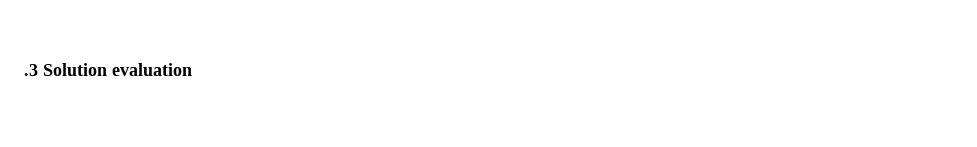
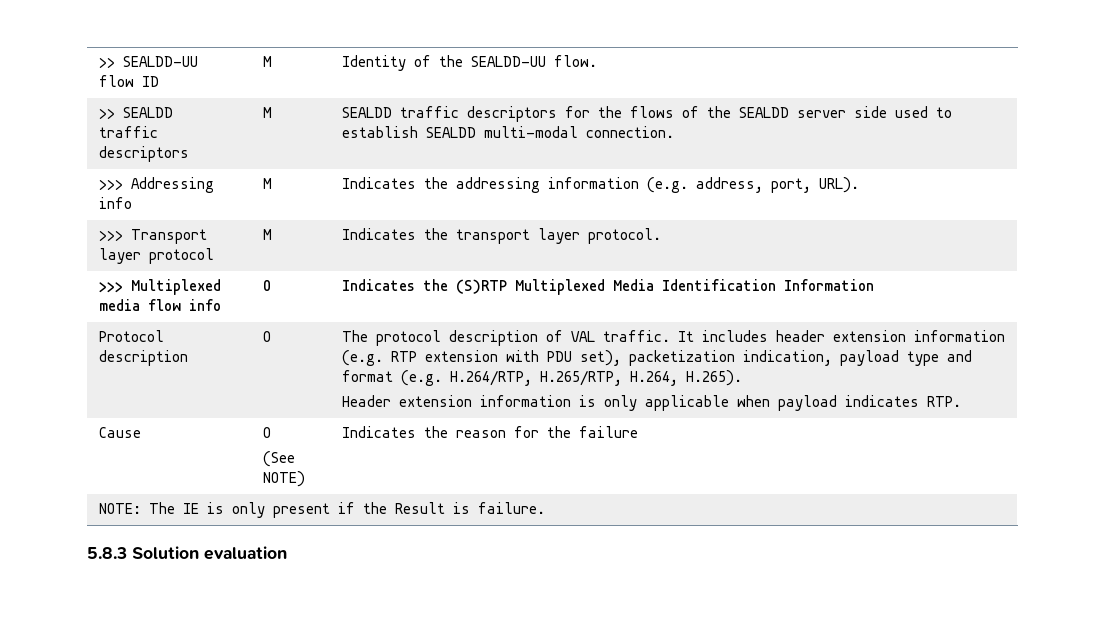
[24,64,38,76] .3 -> [99,56,199,68] [99,75,160,87] [263,56,273,67] [342,55,598,71] [99,107,174,119] [99,126,159,138] [99,146,190,162] [263,107,273,118] [342,106,953,122] [342,126,675,138] [99,177,215,193] [99,197,133,209] [263,178,273,189] [342,177,860,193] [99,229,208,244] [99,248,215,264] [263,229,273,240] [342,228,662,244] [99,279,222,295] [99,299,222,311] [263,280,272,291] [342,279,875,295] [99,330,165,342] [99,350,189,366] [263,331,272,342] [342,330,1006,346] [342,350,973,366] [342,370,743,386] [342,395,962,411] [99,427,142,438] [263,427,272,438] [263,451,296,467] [263,471,306,487] [342,426,639,438] [99,502,546,518] [87,547,127,559] >> SEALDD-UU flow ID | M | Identity of the SEALDD-UU flow. // >> SEALDD traffic descriptors | M | SEALDD traffic descriptors for the flows of the SEALDD server side used to establish SEALDD multi-modal connection. // >>> Addressing info | M | Indicates the addressing information (e.g. address, port, URL). // >>> Transport layer protocol | M | Indicates the transport layer protocol. // >>> Multiplexed media flow info | O | Indicates the (S)RTP Multiplexed Media Identification Information // Protocol description | O | The protocol description of VAL traffic. It includes header extension information (e.g. RTP extension with PDU set), packetization indication, payload type and format (e.g. H.264/RTP, H.265/RTP, H.264, H.265). // Header extension information is only applicable when payload indicates RTP. // Cause | O // (See NOTE) | Indicates the reason for the failure // NOTE: The IE is only present if the Result is failure. // 5.8.3

